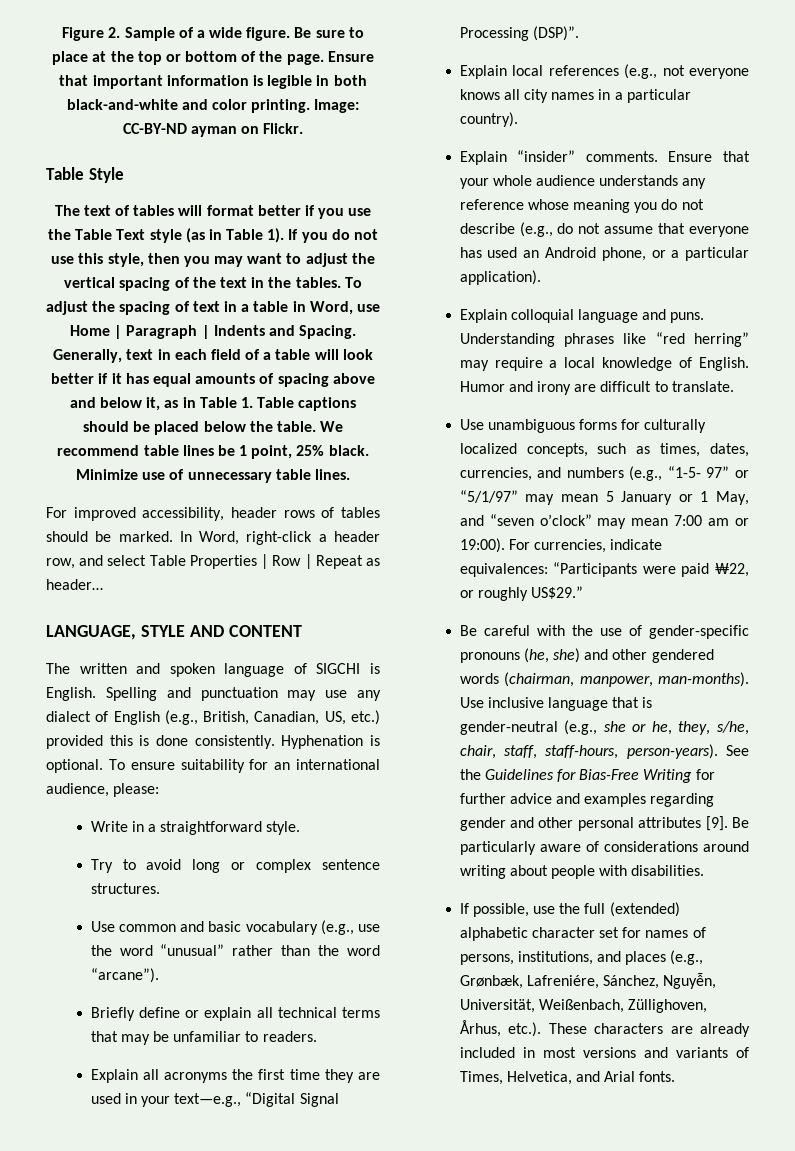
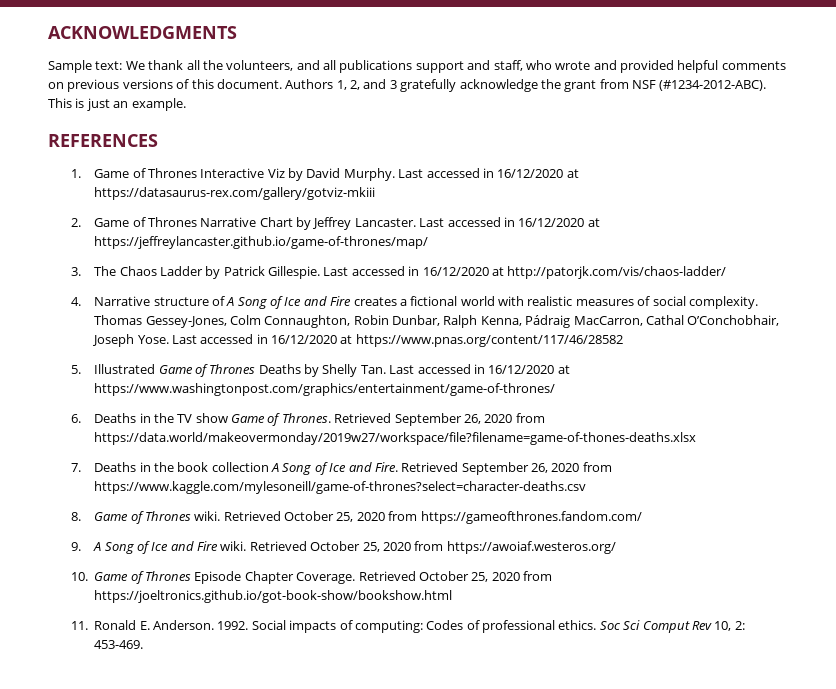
[62,27,364,41] [52,51,374,65] [59,75,367,89] [66,99,360,113] [122,123,304,137] [46,167,124,183] [54,205,372,219] [47,228,379,243] [51,253,375,267] [64,277,362,291] [46,301,380,315] [69,325,357,339] [53,349,373,363] [51,373,375,387] [69,397,357,411] [82,421,344,435] [57,445,369,459] [76,469,350,483] [46,507,380,521] [46,531,380,545] [46,554,380,569] [46,579,103,590] [46,625,302,640] [46,663,380,677] [46,687,381,701] [46,710,380,725] [46,735,380,749] [46,759,380,773] [46,783,160,797] [90,821,301,835] [90,859,380,873] [90,883,160,894] [90,920,381,935] [90,944,380,956] [90,968,159,983] [90,1007,381,1021] [90,1031,317,1045] [90,1069,380,1083] [90,1092,339,1107] [459,26,579,41] [459,64,749,79] [459,89,691,103] [459,112,518,127] [459,150,750,165] [459,175,707,189] [459,199,704,213] [459,222,749,237] [459,247,749,261] [459,270,541,285] [459,309,705,323] [459,332,749,347] [459,357,749,371] [459,381,734,395] [459,419,707,433] [459,443,749,457] [459,466,749,481] [459,490,749,505] [459,514,749,529] [459,538,663,553] [459,562,749,577] [459,586,584,601] [459,625,749,639] [459,648,714,663] [459,672,749,687] [459,697,653,711] [459,720,749,735] [459,744,749,759] [459,769,715,783] [459,793,715,807] [459,816,749,831] [459,841,749,855] [459,865,705,879] [459,902,680,917] [459,927,706,941] [459,950,704,965] [459,973,717,989] [459,999,708,1013] [459,1020,750,1037] [459,1047,749,1058] [459,1071,676,1085] Figure 2. Sample of a wide figure. Be sure to place at the top or bottom of the page. Ensure that important information is legible in both black-and-white and color printing. Image: CC-BY-ND ayman on Flickr. // Table Style // The text of tables will format better if you use the Table Text style (as in Table 1). If you do not use this style, then you may want to adjust the vertical spacing of the text in the tables. To adjust the spacing of text in a table in Word, use Home | Paragraph | Indents and Spacing. Generally, text in each field of a table will look better if it has equal amounts of spacing above and below it, as in Table 1. Table captions should be placed below the table. We recommend table lines be 1 point, 25% black. Minimize use of unnecessary table lines. // For improved accessibility, header rows of tables should be marked. In Word, right-click a header row, and select Table Properties | Row | Repeat as header… // LANGUAGE, STYLE AND CONTENT // The written and spoken language of SIGCHI is English. Spelling and punctuation may use any dialect of English (e.g., British, Canadian, US, etc.) provided this is done consistently. Hyphenation is optional. To ensure suitability for an international audience, please: // Write in a straightforward style. // Try to avoid long or complex sentence structures. // Use common and basic vocabulary (e.g., use the word “unusual” rather than the word “arcane”). // Briefly define or explain all technical terms that may be unfamiliar to readers. // Explain all acronyms the first time they are used in your text—e.g., “Digital Signal Processing (DSP)”. // Explain local references (e.g., not everyone knows all city names in a particular country). // Explain “insider” comments. Ensure that your whole audience understands any reference whose meaning you do not describe (e.g., do not assume that everyone has used an Android phone, or a particular application). // Explain colloquial language and puns. Understanding phrases like “red herring” may require a local knowledge of English. Humor and irony are difficult to translate. // Use unambiguous forms for culturally localized concepts, such as times, dates, currencies, and numbers (e.g., “1-5- 97” or “5/1/97” may mean 5 January or 1 May, and “seven o’clock” may mean 7:00 am or 19:00). For currencies, indicate equivalences: “Participants were paid ₩22, or roughly US$29.” // Be careful with the use of gender-specific pronouns (he, she) and other gendered words (chairman, manpower, man-months). Use inclusive language that is gender-neutral (e.g., she or he, they, s/he, chair, staff, staff-hours, person-years). See the Guidelines for Bias-Free Writing for further advice and examples regarding gender and other personal attributes [9]. Be particularly aware of considerations around writing about people with disabilities. // If possible, use the full (extended) alphabetic character set for names of persons, institutions, and places (e.g., Grønbæk, Lafreniére, Sánchez, Nguyễn, Universität, Weißenbach, Züllighoven, Århus, etc.). These characters are already included in most versions and variants of Times, Helvetica, and Arial fonts. -> [48,26,237,39] [48,60,786,73] [48,79,767,92] [48,98,186,111] [48,134,158,147] [71,168,579,181] [94,187,376,200] [71,217,600,230] [94,236,429,249] [71,266,727,279] [71,296,758,309] [94,315,780,328] [92,334,623,347] [71,364,570,377] [94,383,556,396] [71,413,545,426] [94,432,697,445] [71,462,612,475] [94,481,587,494] [71,511,642,524] [71,541,616,554] [71,571,553,584] [94,590,453,603] [71,620,745,633] [94,640,144,649] ACKNOWLEDGMENTS // Sample text: We thank all the volunteers, and all publications support and staff, who wrote and provided helpful comments on previous versions of this document. Authors 1, 2, and 3 gratefully acknowledge the grant from NSF (#1234-2012-ABC). This is just an example. // REFERENCES // 1. Game of Thrones Interactive Viz by David Murphy. Last accessed in 16/12/2020 at https://datasaurus-rex.com/gallery/gotviz-mkiii // 2. Game of Thrones Narrative Chart by Jeffrey Lancaster. Last accessed in 16/12/2020 at https://jeffreylancaster.github.io/game-of-thrones/map/ // 3. The Chaos Ladder by Patrick Gillespie. Last accessed in 16/12/2020 at http://patorjk.com/vis/chaos-ladder/ // 4. Narrative structure of A Song of Ice and Fire creates a fictional world with realistic measures of social complexity. Thomas Gessey-Jones, Colm Connaughton, Robin Dunbar, Ralph Kenna, Pádraig MacCarron, Cathal O’Conchobhair, Joseph Yose. Last accessed in 16/12/2020 at https://www.pnas.org/content/117/46/28582 // 5. Illustrated Game of Thrones Deaths by Shelly Tan. Last accessed in 16/12/2020 at https://www.washingtonpost.com/graphics/entertainment/game-of-thrones/ // 6. Deaths in the TV show Game of Thrones. Retrieved September 26, 2020 from https://data.world/makeovermonday/2019w27/workspace/file?filename=game-of-thones-deaths.xlsx // 7. Deaths in the book collection A Song of Ice and Fire. Retrieved September 26, 2020 from https://www.kaggle.com/mylesoneill/game-of-thrones?select=character-deaths.csv // 8. Game of Thrones wiki. Retrieved October 25, 2020 from https://gameofthrones.fandom.com/ // 9. A Song of Ice and Fire wiki. Retrieved October 25, 2020 from https://awoiaf.westeros.org/ // 10. Game of Thrones Episode Chapter Coverage. Retrieved October 25, 2020 from https://joeltronics.github.io/got-book-show/bookshow.html // 11. Ronald E. Anderson. 1992. Social impacts of computing: Codes of professional ethics. Soc Sci Comput Rev 10, 2: 453-469.

